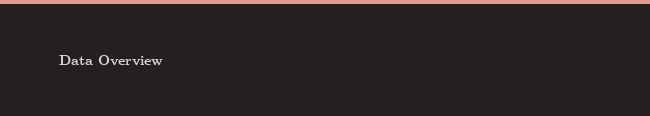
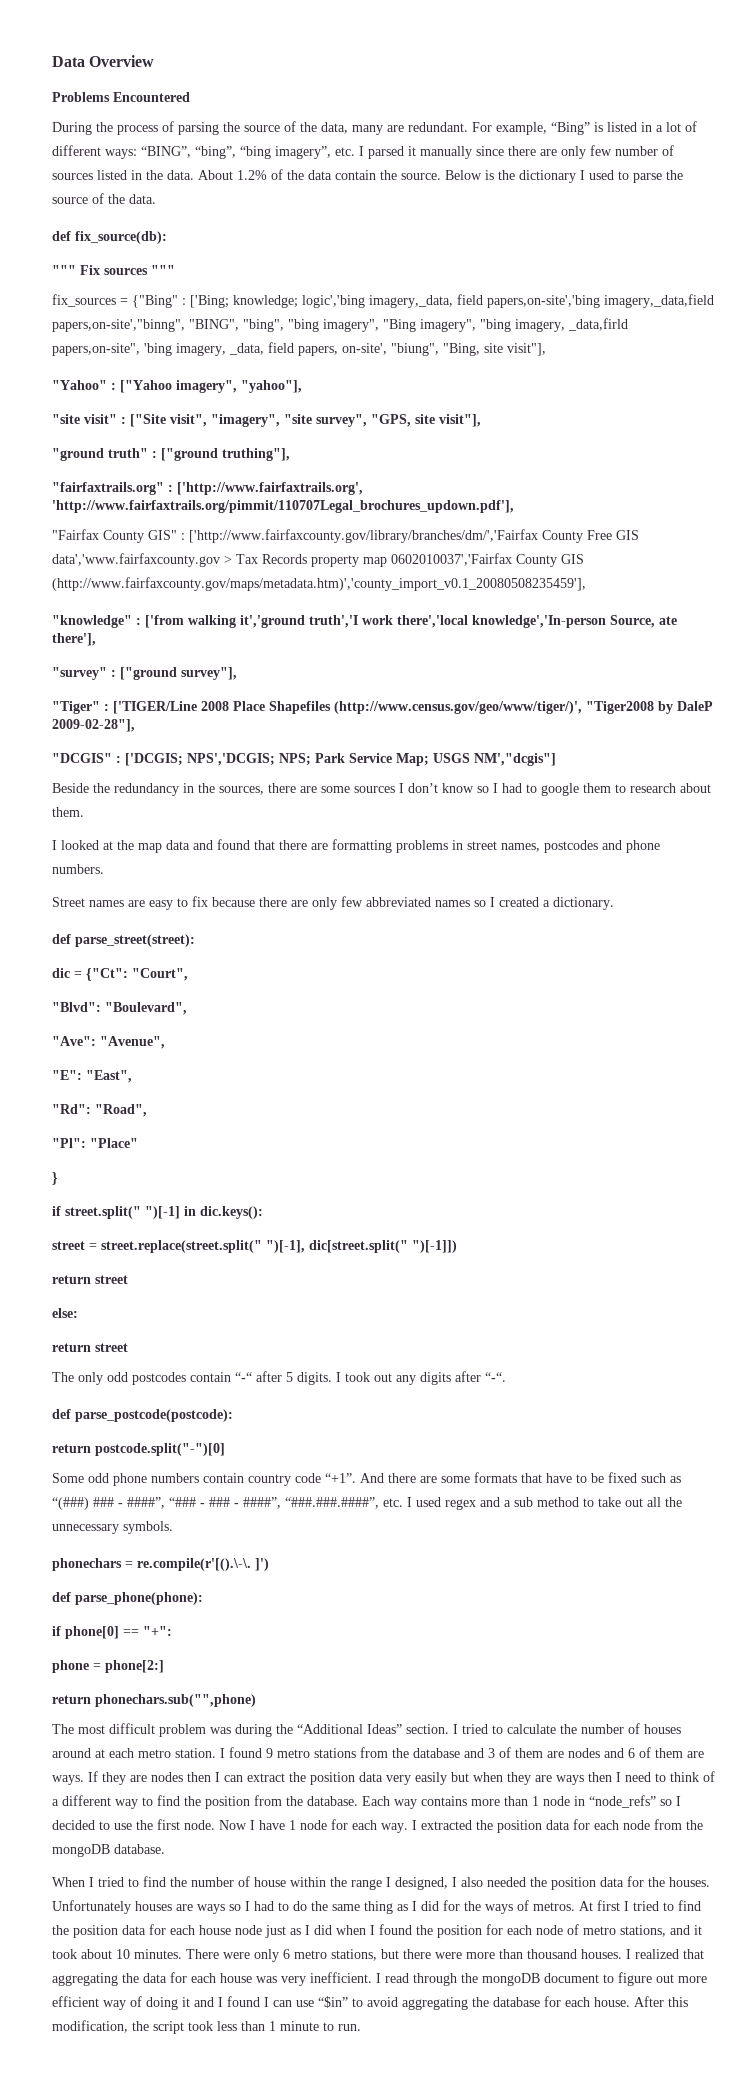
(163, 60) none -> [52,92,190,102] [52,121,697,135] [52,145,674,159] [52,169,683,183] [52,193,156,204] [52,231,167,244] [52,265,175,275] [52,294,714,308] [52,318,628,332] [52,342,546,356] [52,380,302,393] [52,414,481,427] [52,448,290,461] [52,482,363,495] [52,500,514,513] [52,529,639,543] [52,553,584,567] [52,577,586,591] [52,615,677,628] [52,633,96,646] [52,667,237,680] [52,701,713,714] [52,719,135,732] [52,753,556,766] [52,783,711,796] [52,807,84,817] [52,839,660,853] [52,864,104,874] [52,896,614,910] [52,934,195,947] [52,968,188,981] [52,1002,187,1015] [52,1036,165,1049] [52,1070,132,1083] [52,1104,147,1117] [52,1138,138,1148] [52,1172,58,1185] [52,1206,263,1219] [52,1240,457,1253] [52,1275,128,1284] [52,1308,78,1318] [52,1343,128,1352] [52,1371,506,1385] [52,1409,233,1422] [52,1443,225,1456] [52,1472,681,1486] [52,1497,682,1510] [52,1521,173,1534] [52,1558,269,1571] [52,1592,203,1605] [52,1626,172,1639] [52,1660,164,1673] [52,1694,256,1707] [52,1723,681,1737] [52,1747,704,1758] [52,1771,715,1785] [52,1795,681,1809] [52,1819,703,1833] [52,1844,165,1857] [52,1876,710,1890] [52,1900,701,1914] [52,1924,702,1938] [52,1949,704,1962] [52,1972,707,1986] [52,1996,688,2010] [52,2020,361,2034] // Problems Encountered // During the process of parsing the source of the data, many are redundant. For example, “Bing” is listed in a lot of different ways: “BING”, “bing”, “bing imagery”, etc. I parsed it manually since there are only few number of sources listed in the data. About 1.2% of the data contain the source. Below is the dictionary I used to parse the source of the data. // def fix_source(db): // """ Fix sources """ // fix_sources = {"Bing" : ['Bing; knowledge; logic','bing imagery,_data, field papers,on-site','bing imagery,_data,field papers,on-site',"binng", "BING", "bing", "bing imagery", "Bing imagery", "bing imagery, _data,firld papers,on-site", 'bing imagery, _data, field papers, on-site', "biung", "Bing, site visit"], // "Yahoo" : ["Yahoo imagery", "yahoo"], // "site visit" : ["Site visit", "imagery", "site survey", "GPS, site visit"], // "ground truth" : ["ground truthing"], // "fairfaxtrails.org" : ['http://www.fairfaxtrails.org', 'http://www.fairfaxtrails.org/pimmit/110707Legal_brochures_updown.pdf'], // "Fairfax County GIS" : ['http://www.fairfaxcounty.gov/library/branches/dm/','Fairfax County Free GIS data','www.fairfaxcounty.gov > Tax Records property map 0602010037','Fairfax County GIS (http://www.fairfaxcounty.gov/maps/metadata.htm)','county_import_v0.1_20080508235459'], // "knowledge" : ['from walking it','ground truth','I work there','local knowledge','In-person Source, ate there'], // "survey" : ["ground survey"], // "Tiger" : ['TIGER/Line 2008 Place Shapefiles (http://www.census.gov/geo/www/tiger/)', "Tiger2008 by DaleP 2009-02-28"], // "DCGIS" : ['DCGIS; NPS','DCGIS; NPS; Park Service Map; USGS NM',"dcgis"] // Beside the redundancy in the sources, there are some sources I don’t know so I had to google them to research about them. // I looked at the map data and found that there are formatting problems in street names, postcodes and phone numbers. // Street names are easy to fix because there are only few abbreviated names so I created a dictionary. // def parse_street(street): // dic = {"Ct": "Court", // "Blvd": "Boulevard", // "Ave": "Avenue", // "E": "East", // "Rd": "Road", // "Pl": "Place" // } // if street.split(" ")[-1] in dic.keys(): // street = street.replace(street.split(" ")[-1], dic[street.split(" ")[-1]]) // return street // else: // return street // The only odd postcodes contain “-“ after 5 digits. I took out any digits after “-“. // def parse_postcode(postcode): // return postcode.split("-")[0] // Some odd phone numbers contain country code “+1”. And there are some formats that have to be fixed such as “(###) ### - ####”, “### - ### - ####”, “###.###.####”, etc. I used regex and a sub method to take out all the unnecessary symbols. // phonechars = re.compile(r'[().\-\. ]') // def parse_phone(phone): // if phone[0] == "+": // phone = phone[2:] // return phonechars.sub("",phone) // The most difficult problem was during the “Additional Ideas” section. I tried to calculate the number of houses around at each metro station. I found 9 metro stations from the database and 3 of them are nodes and 6 of them are ways. If they are nodes then I can extract the position data very easily but when they are ways then I need to think of a different way to find the position from the database. Each way contains more than 1 node in “node_refs” so I decided to use the first node. Now I have 1 node for each way. I extracted the position data for each node from the mongoDB database. // When I tried to find the number of house within the range I designed, I also needed the position data for the houses. Unfortunately houses are ways so I had to do the same thing as I did for the ways of metros. At first I tried to find the position data for each house node just as I did when I found the position for each node of metro stations, and it took about 10 minutes. There were only 6 metro stations, but there were more than thousand houses. I realized that aggregating the data for each house was very inefficient. I read through the mongoDB document to figure out more efficient way of doing it and I found I can use “$in” to avoid aggregating the database for each house. After this modification, the script took less than 1 minute to run.

